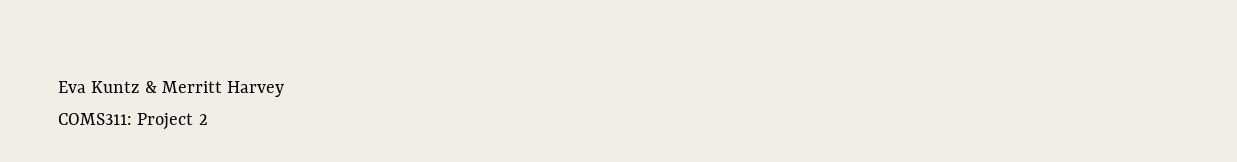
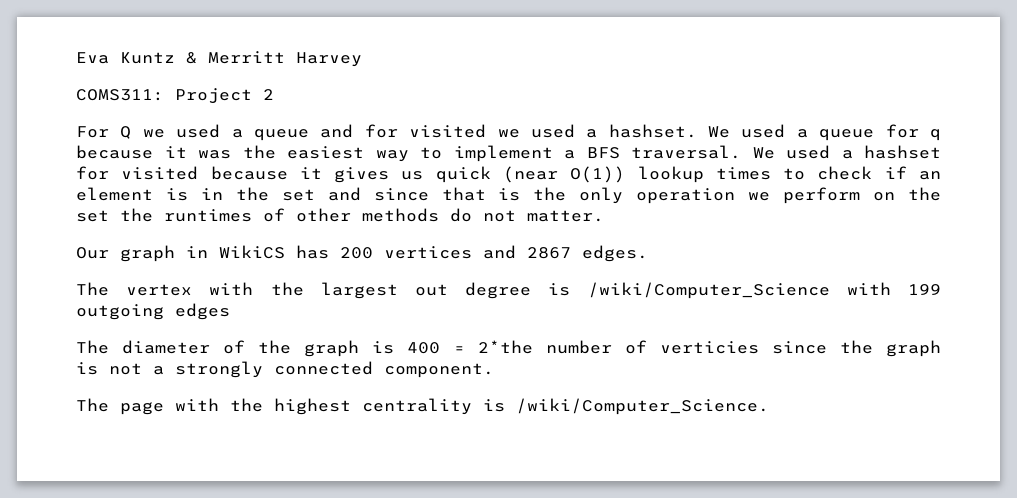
(208, 119) none -> [76,124,942,141] [76,145,941,162] [76,166,942,183] [76,187,941,204] [76,208,604,222] [76,245,648,262] [76,282,941,299] [76,303,230,320] [76,340,941,357] [76,361,494,378] [76,398,769,415] // For Q we used a queue and for visited we used a hashset. We used a queue for q because it was the easiest way to implement a BFS traversal. We used a hashset for visited because it gives us quick (near O(1)) lookup times to check if an element is in the set and since that is the only operation we perform on the set the runtimes of other methods do not matter. // Our graph in WikiCS has 200 vertices and 2867 edges. // The vertex with the largest out degree is /wiki/Computer_Science with 199 outgoing edges // The diameter of the graph is 400 = 2*the number of verticies since the graph is not a strongly connected component. // The page with the highest centrality is /wiki/Computer_Science.

